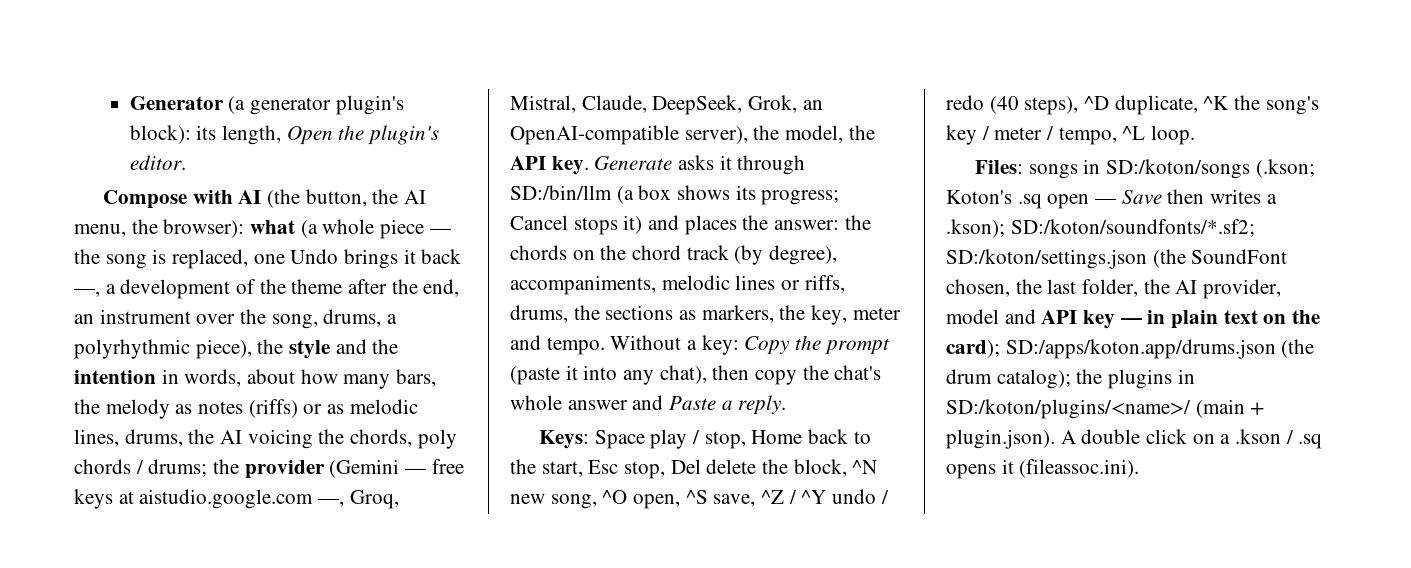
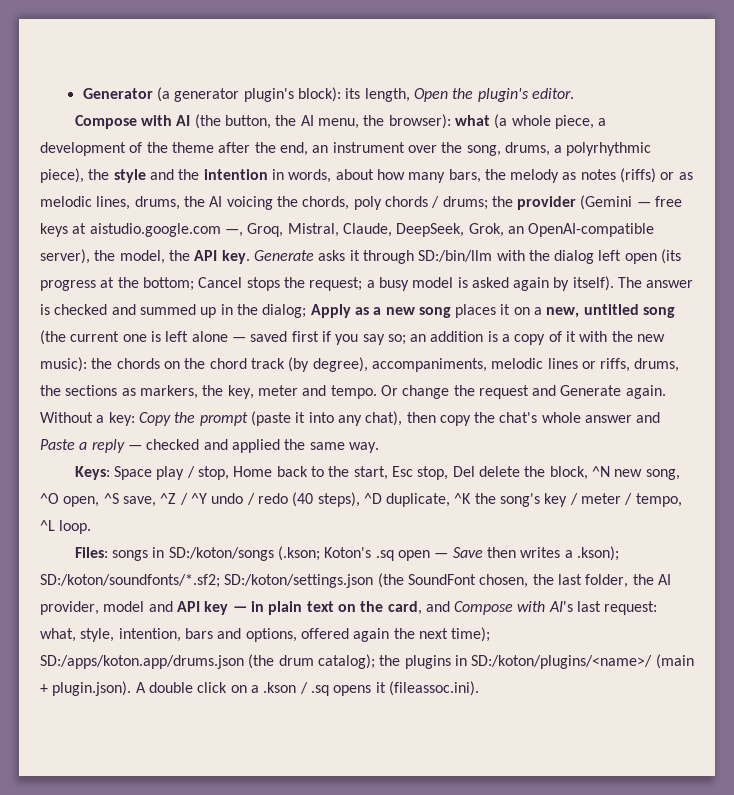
[380,219,451,239] [74,249,462,269] [74,288,100,297] piece — the song is replaced, one Undo brings it back —, -> [554,115,594,129] piece,
[616,185,840,205] [510,215,840,235] (a box shows its progress; Cancel stops it) and places the answer: -> [496,249,682,264] [40,276,694,291] [40,304,676,318] [40,330,666,345] [40,357,87,372] with the dialog left open (its progress at the bottom; Cancel stops the request; a busy model is asked again by itself). The answer is checked and summed up in the dialog; Apply as a new song places it on a new, untitled song (the current one is left alone — saved first if you say so; an addition is a copy of it with the new music):
(605, 346) none -> [380,385,666,399] Or change the request and Generate again.
[738,395,787,415] reply. -> [91,439,379,453] reply — checked and applied the same way.
[946,340,1000,358] card); -> [387,601,658,615] [40,627,491,642] card, and Compose with AI's last request: what, style, intention, bars and options, offered again the next time);

